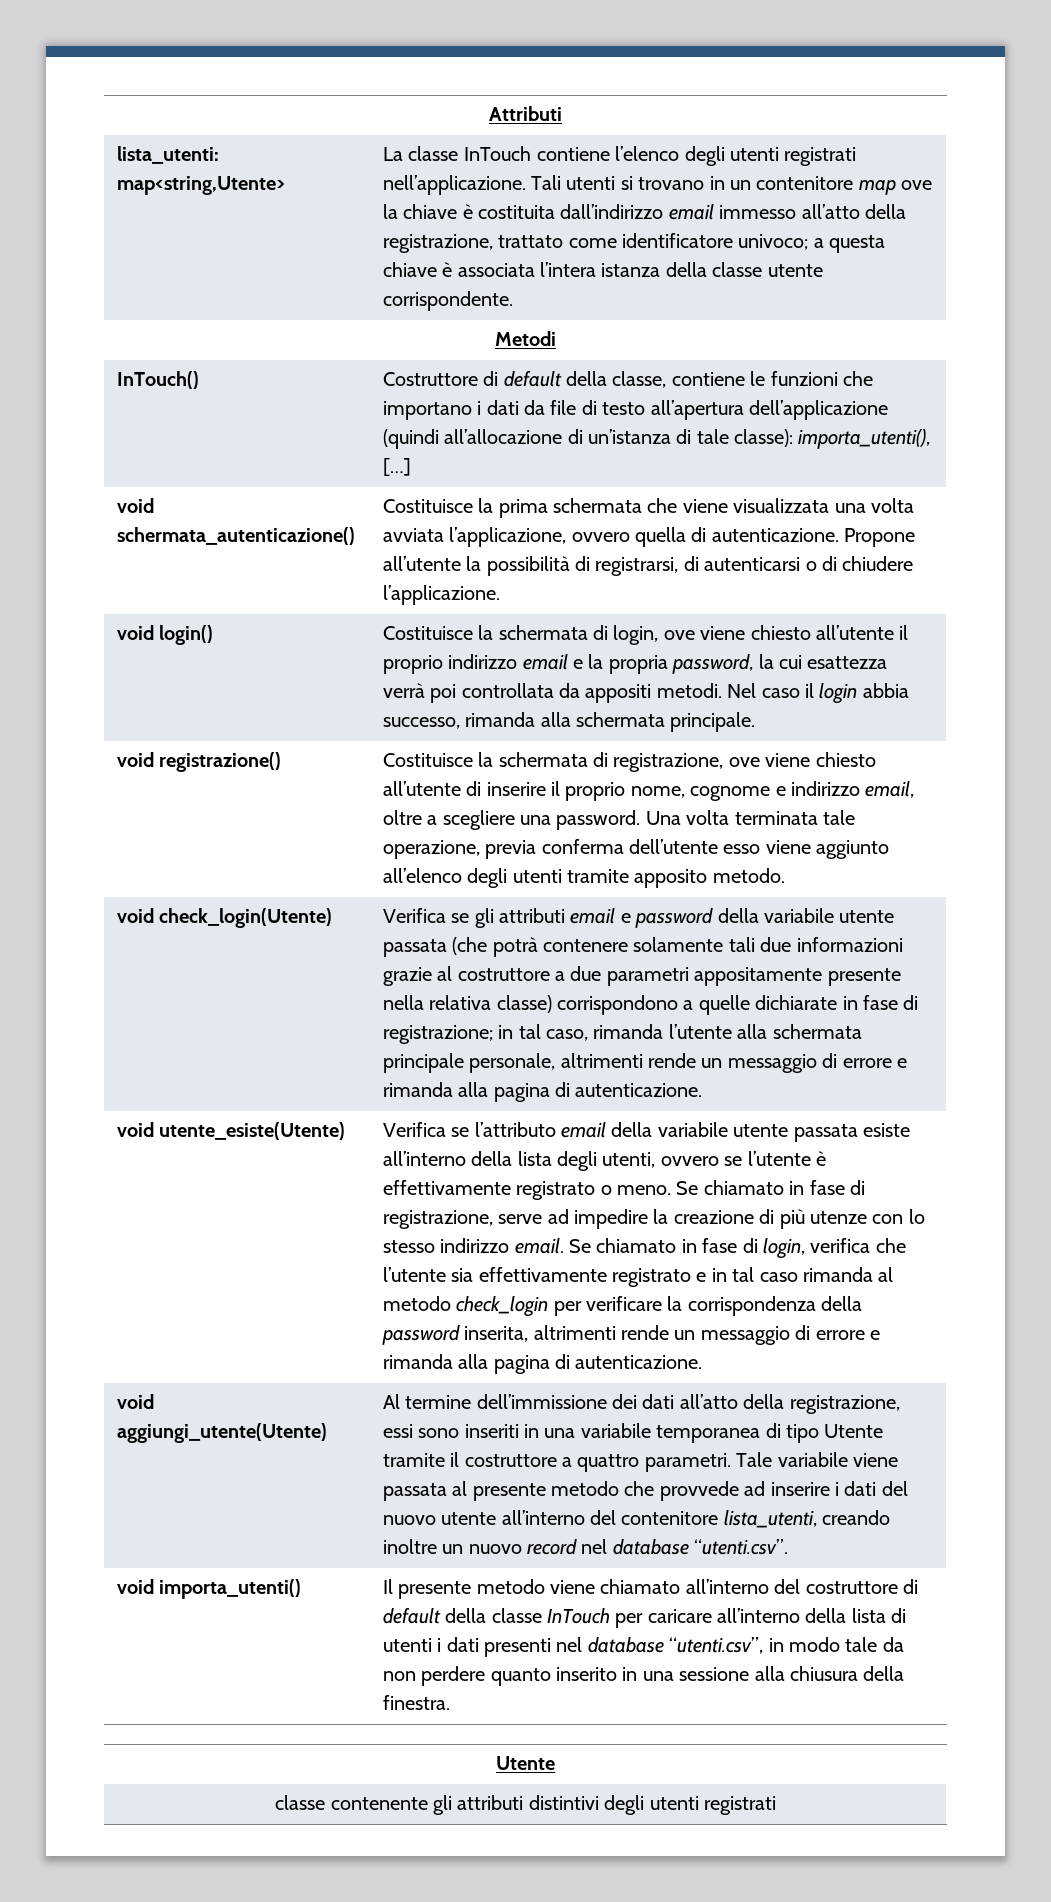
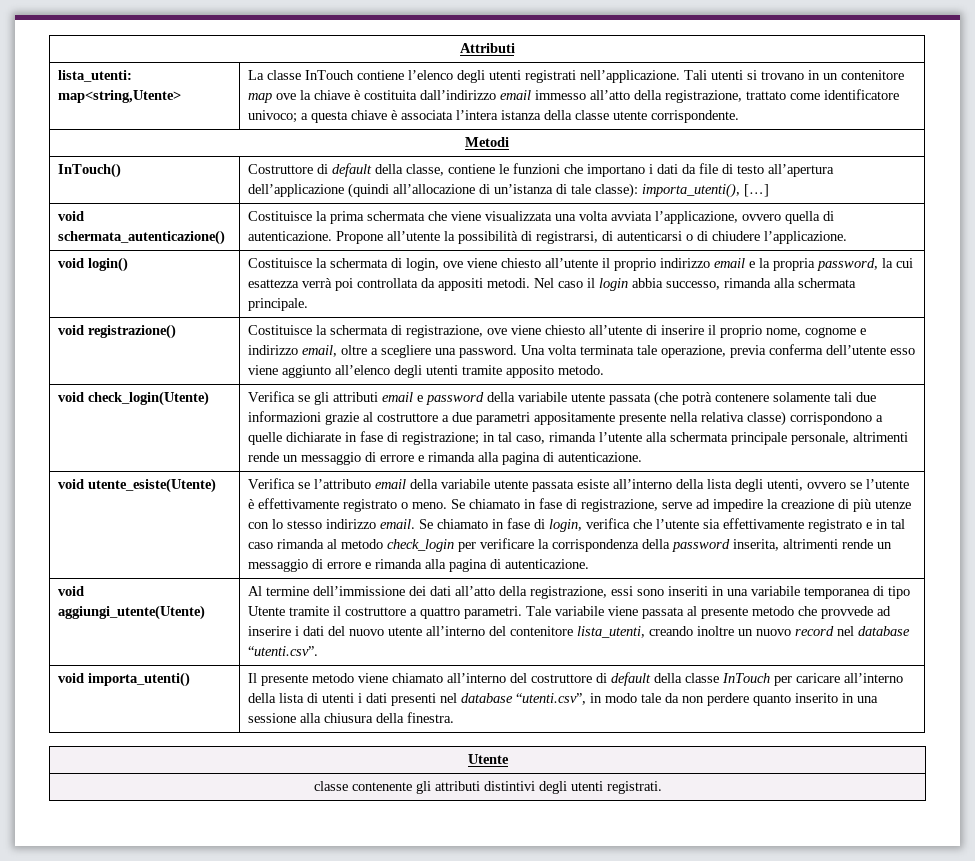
[703,1796,776,1815] registrati -> [606,781,662,794] registrati.

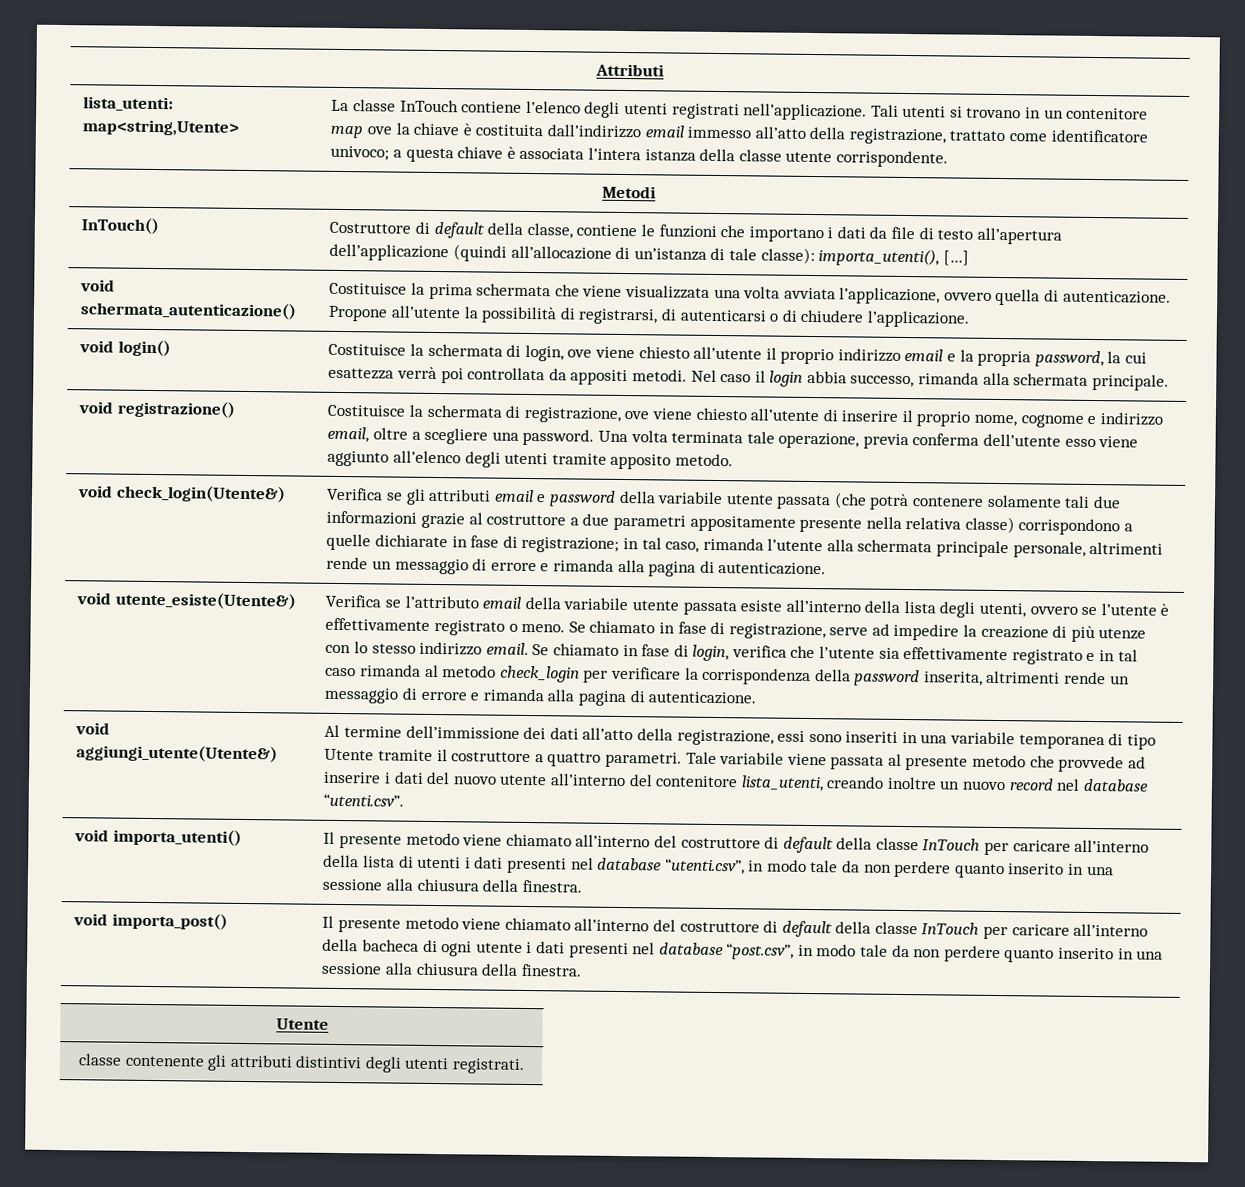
[87,391,209,406] check_login(Utente) -> [115,484,286,503] check_login(Utente&)
[87,478,216,493] utente_esiste(Utente) -> [114,591,296,610] utente_esiste(Utente&)
[57,605,205,620] aggiungi_utente(Utente) -> [76,744,279,763] aggiungi_utente(Utente&)
(454, 717) none -> [73,912,228,930] [322,915,1149,940] [322,938,1164,963] [321,962,582,977] // void importa_post() | Il presente metodo viene chiamato all’interno del costruttore di default della classe InTouch per caricare all’interno della bacheca di ogni utente i dati presenti nel database “post.csv”, in modo tale da non perdere quanto inserito in una sessione alla chiusura della finestra.

